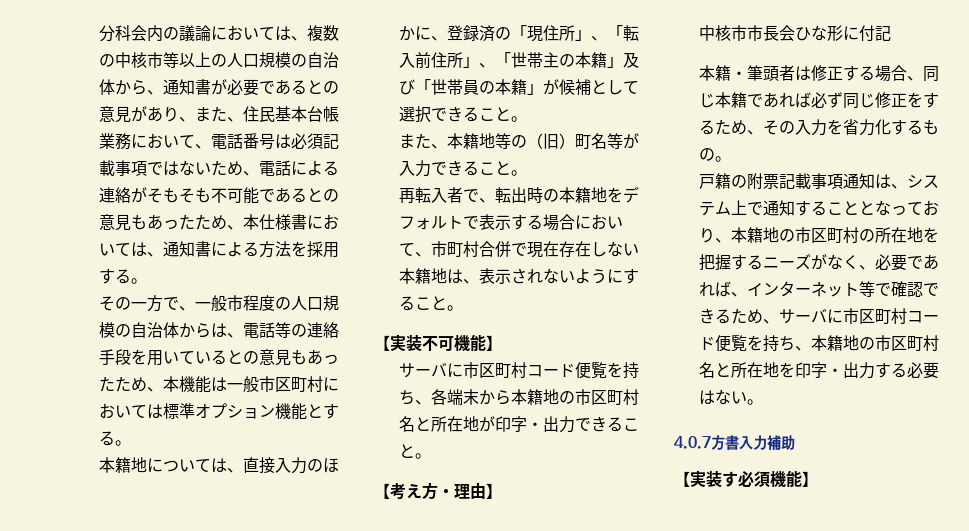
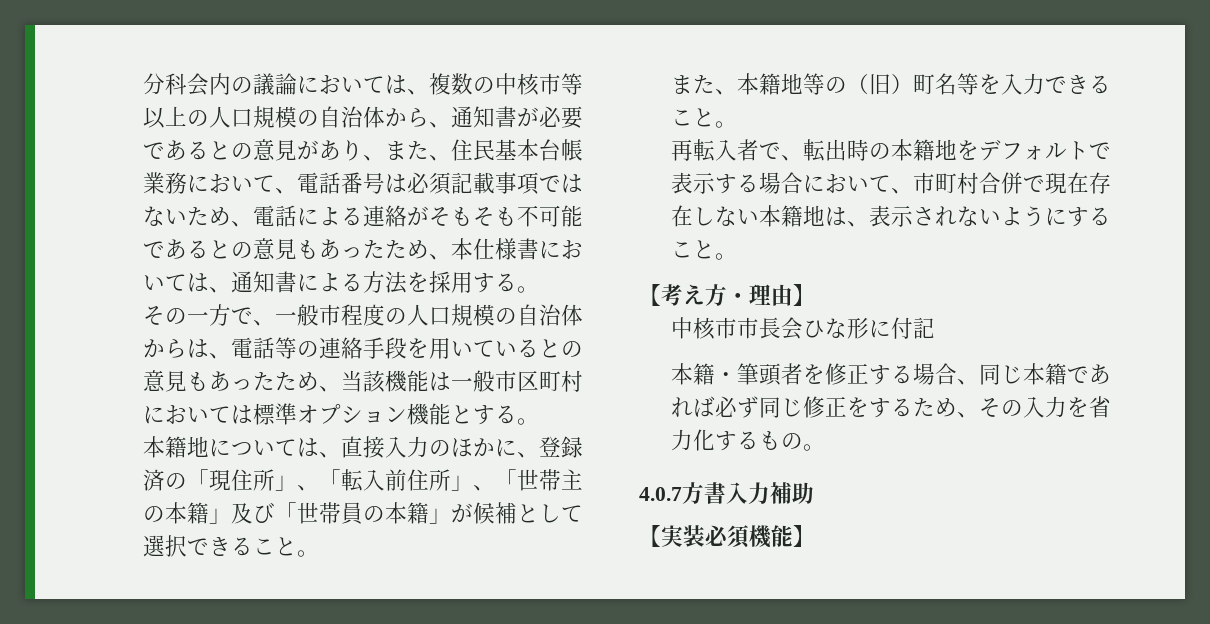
[163,376,180,392] 本 -> [340,370,385,393] 当該
[623,133,640,149] が -> [978,74,1001,94] を
[374,334,502,352] [399,362,640,379] [399,389,640,405] [399,416,640,433] [399,444,432,459] // 【実装不可機能】 // サーバに市区町村コード便覧を持ち、各端末から本籍地の市区町村名と所在地が印字・出力できること。 -> (737, 256) none
[795,66,812,81] は -> [802,364,825,384] を
[699,173,940,190] [699,200,940,216] [699,227,940,243] [699,254,940,271] [699,281,940,297] [699,308,940,324] [699,335,940,352] [699,362,940,379] [699,389,764,405] // 戸籍の附票記載事項通知は、システム上で通知することとなっており、本籍地の市区町村の所在地を把握するニーズがなく、必要であれば、インターネット等で確認できるため、サーバに市区町村コード便覧を持ち、本籍地の市区町村名と所在地を印字・出力する必要はない。 -> (825, 447) none
[722,471,738,487] す -> (705, 536) none

